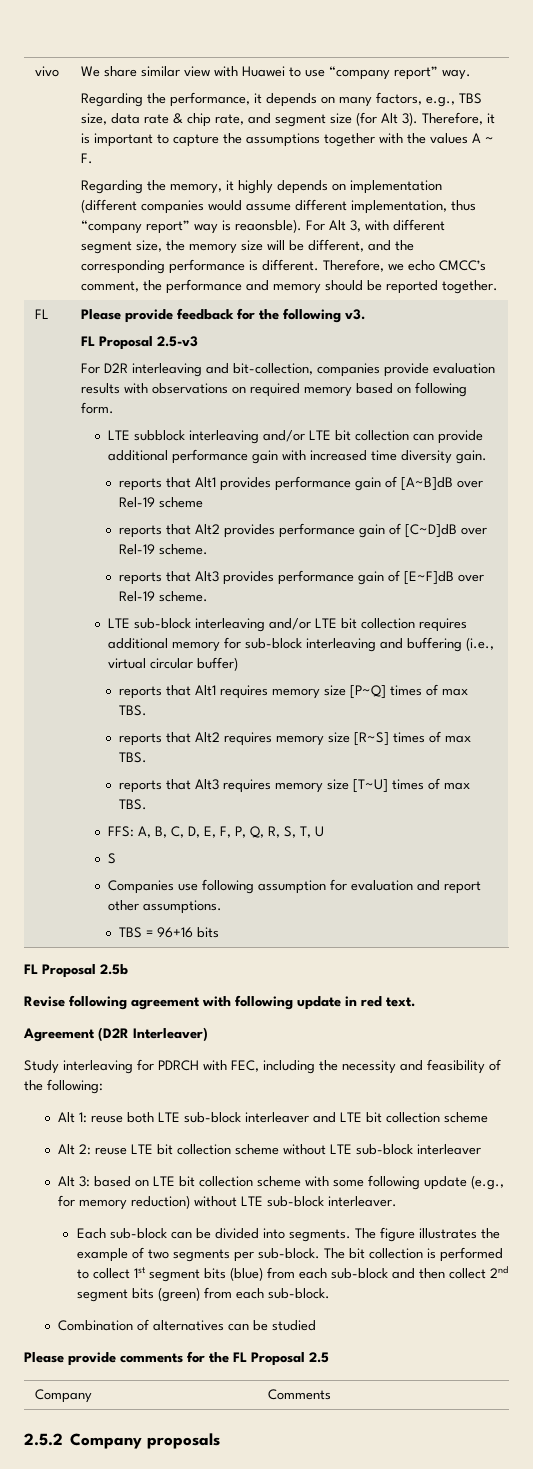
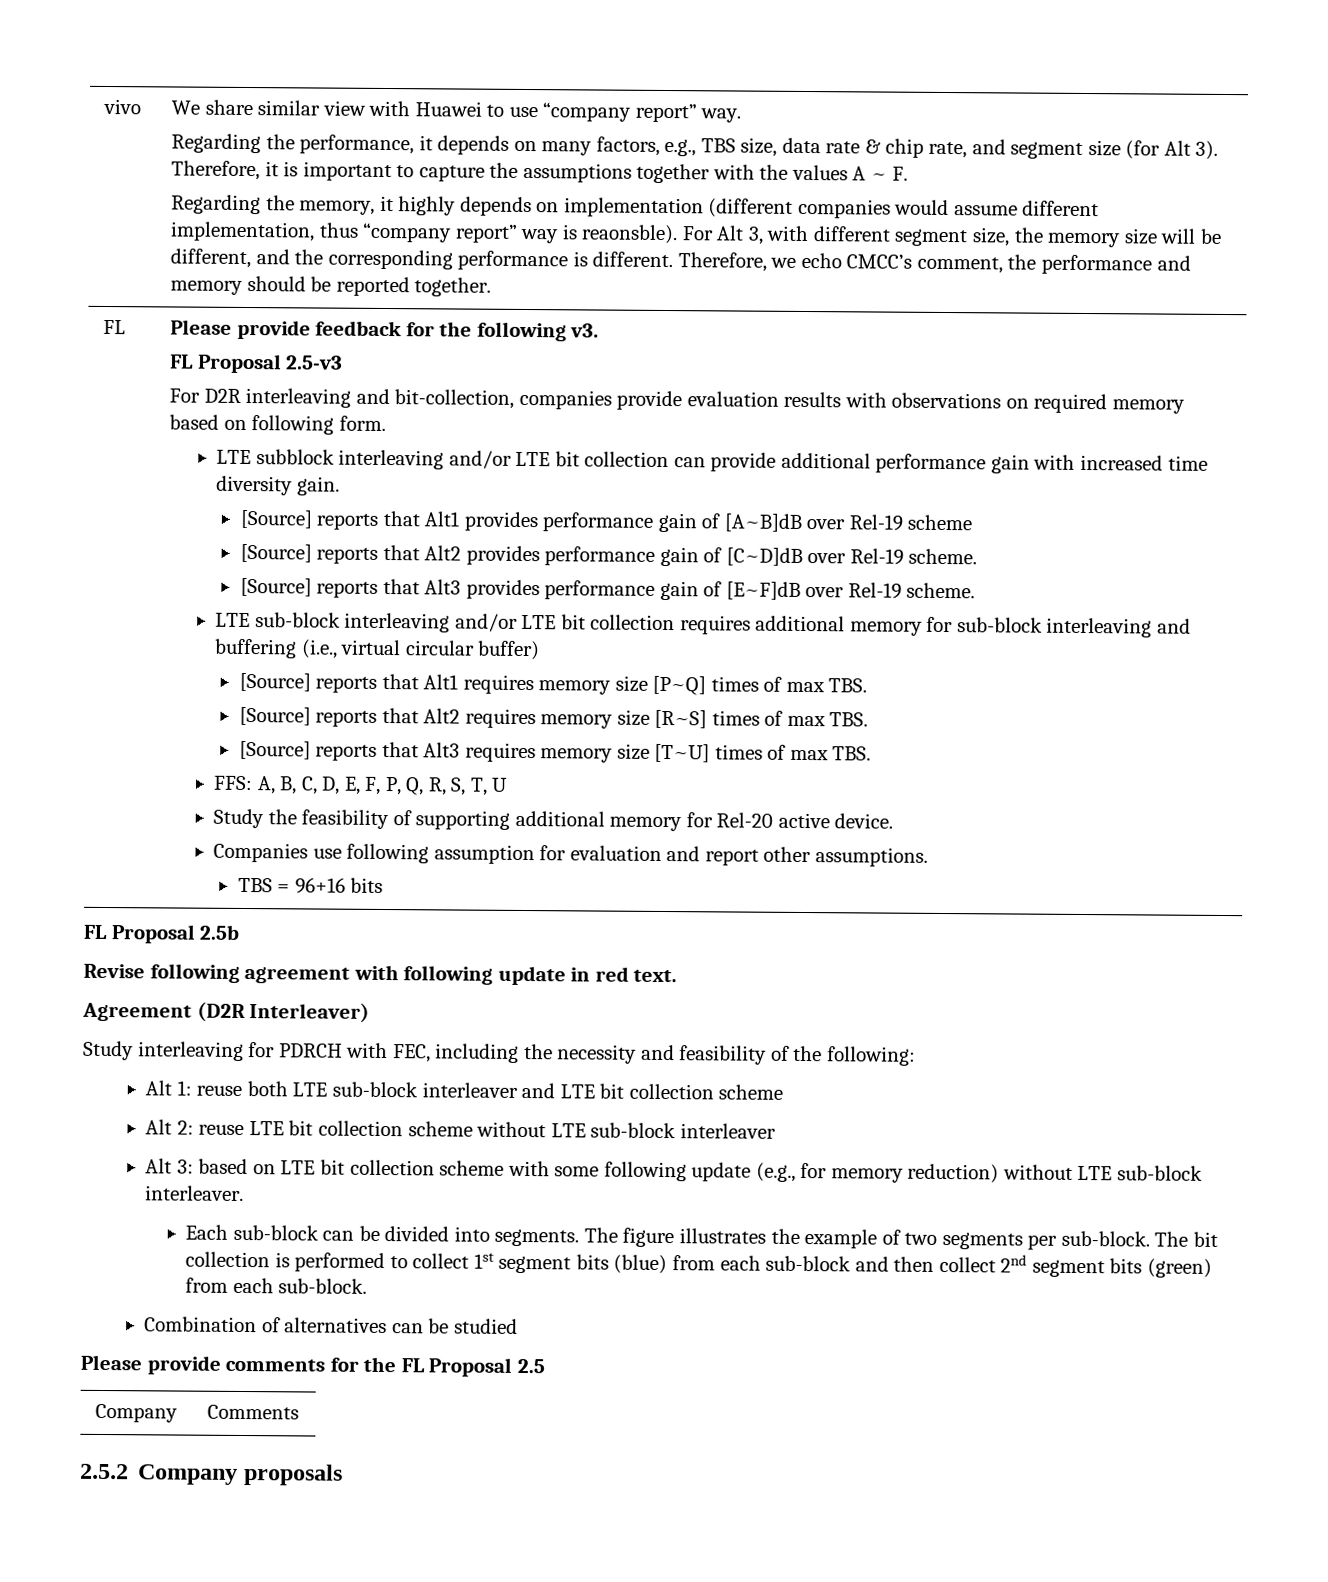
(487, 457) none -> [239,509,312,529] [Source]
(203, 502) none -> [239,543,312,563] [Source]
(208, 549) none -> [239,577,312,597] [Source]
(238, 664) none -> [238,672,311,692] [Source]
(147, 710) none -> [238,706,311,726] [Source]
(147, 757) none -> [238,740,311,760] [Source]
[107,853,116,864] S -> [213,808,894,832] Study the feasibility of supporting additional memory for Rel-20 active device.

